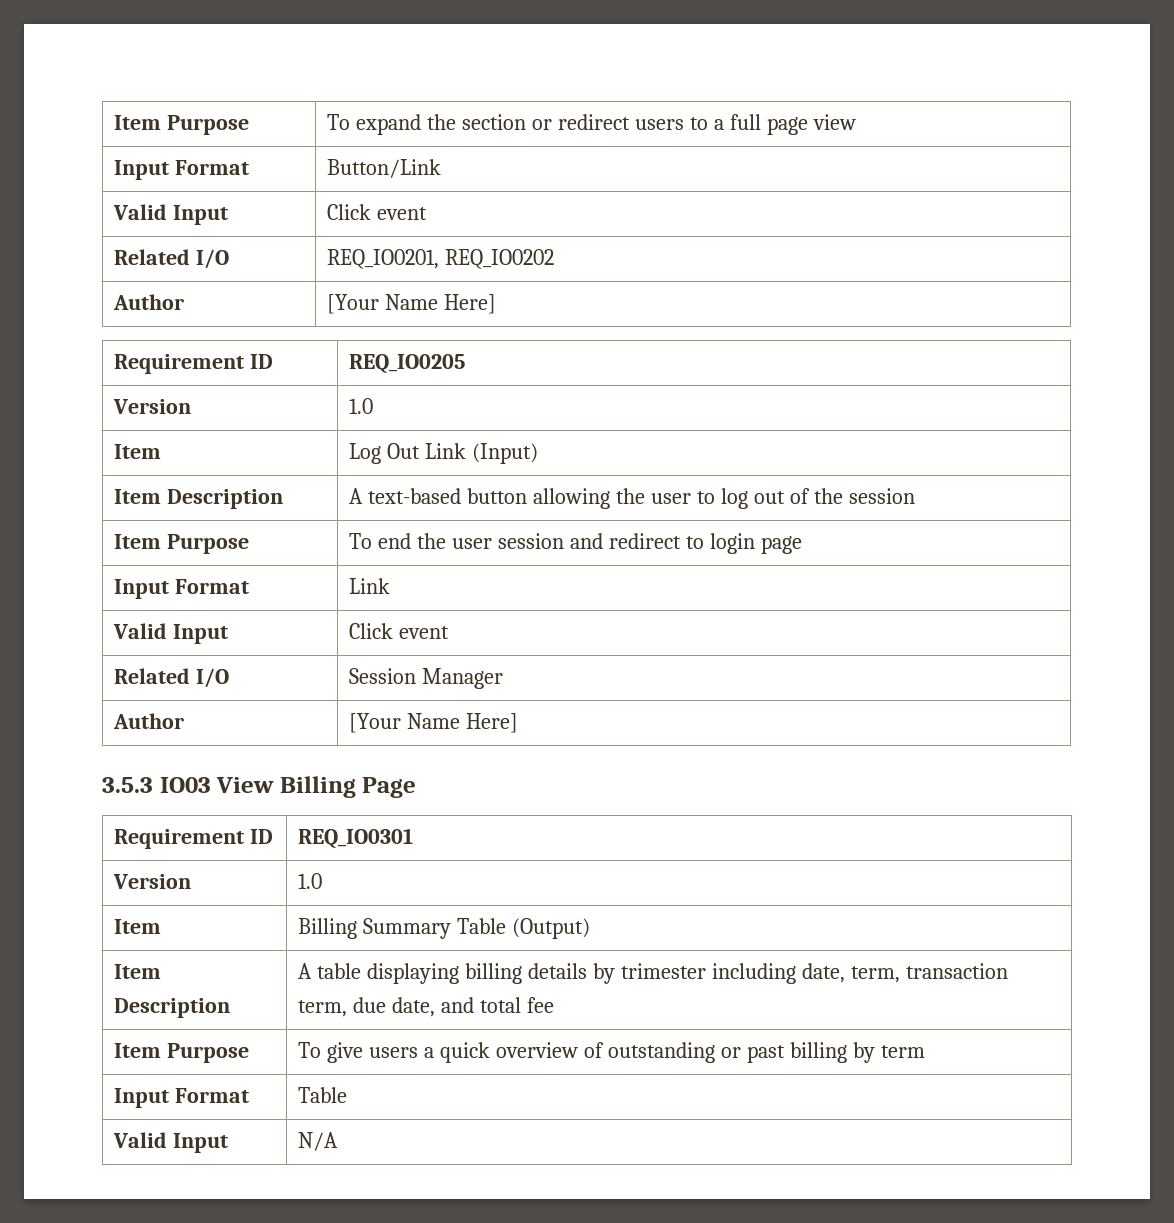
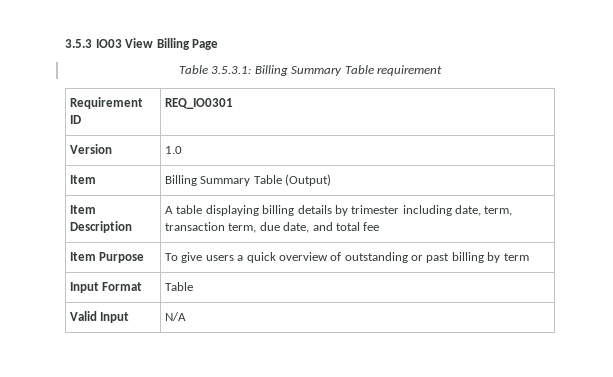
[114,115,250,135] [327,114,856,135] [114,160,250,180] [327,159,442,178] [113,204,229,225] [327,204,428,220] [114,249,230,269] [327,249,555,269] [113,294,185,310] [327,294,497,314] [114,354,274,374] [349,354,466,374] [113,399,192,414] [349,398,374,414] [114,444,162,459] [349,443,539,464] [114,489,284,509] [349,488,915,509] [114,534,250,554] [349,533,802,554] [114,579,250,599] [349,578,391,594] [113,623,229,644] [349,623,450,639] [114,668,230,688] [349,668,504,689] [113,713,185,729] [349,713,519,733] Item Purpose | To expand the section or redirect users to a full page view // Input Format | Button/Link // Valid Input | Click event // Related I/O | REQ_IO0201, REQ_IO0202 // Author | [Your Name Here] // Requirement ID | REQ_IO0205 // Version | 1.0 // Item | Log Out Link (Input) // Item Description | A text-based button allowing the user to log out of the session // Item Purpose | To end the user session and redirect to login page // Input Format | Link // Valid Input | Click event // Related I/O | Session Manager // Author | [Your Name Here] // -> (65, 43) none
(417, 787) none -> [179,65,442,76] // Table 3.5.3.1: Billing Summary Table requirement

